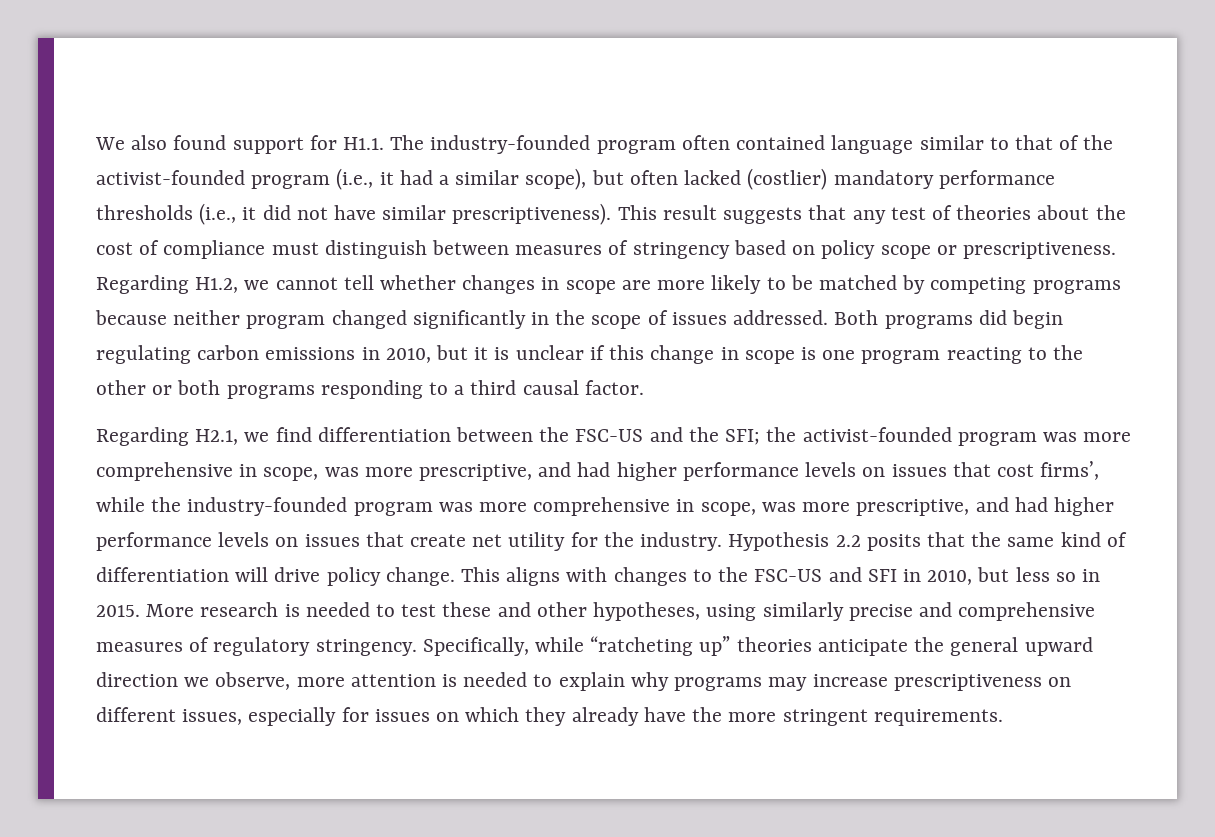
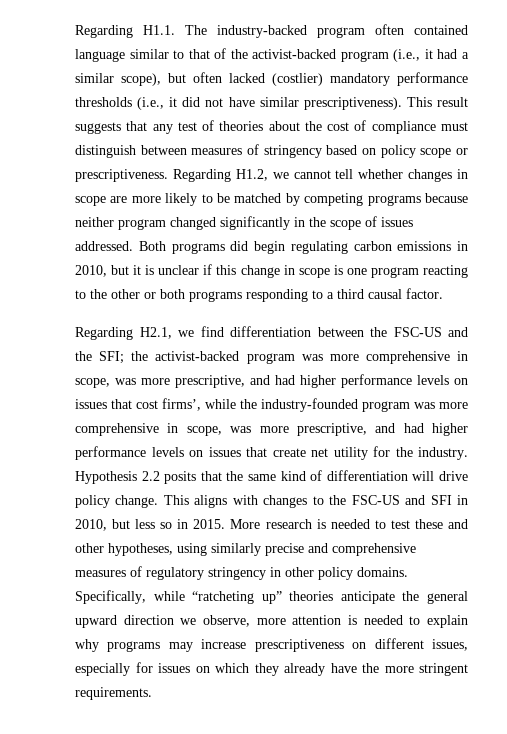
[95,135,337,154] We also found support for -> [75,25,133,38] Regarding
[430,135,591,154] industry-founded -> [217,25,307,38] industry-backed
[96,170,245,185] activist-founded -> [252,49,337,59] activist-backed
[802,427,952,442] activist-founded -> [155,351,240,361] activist-backed
[315,639,417,656] stringency. -> [208,567,408,580] stringency in other policy domains.

